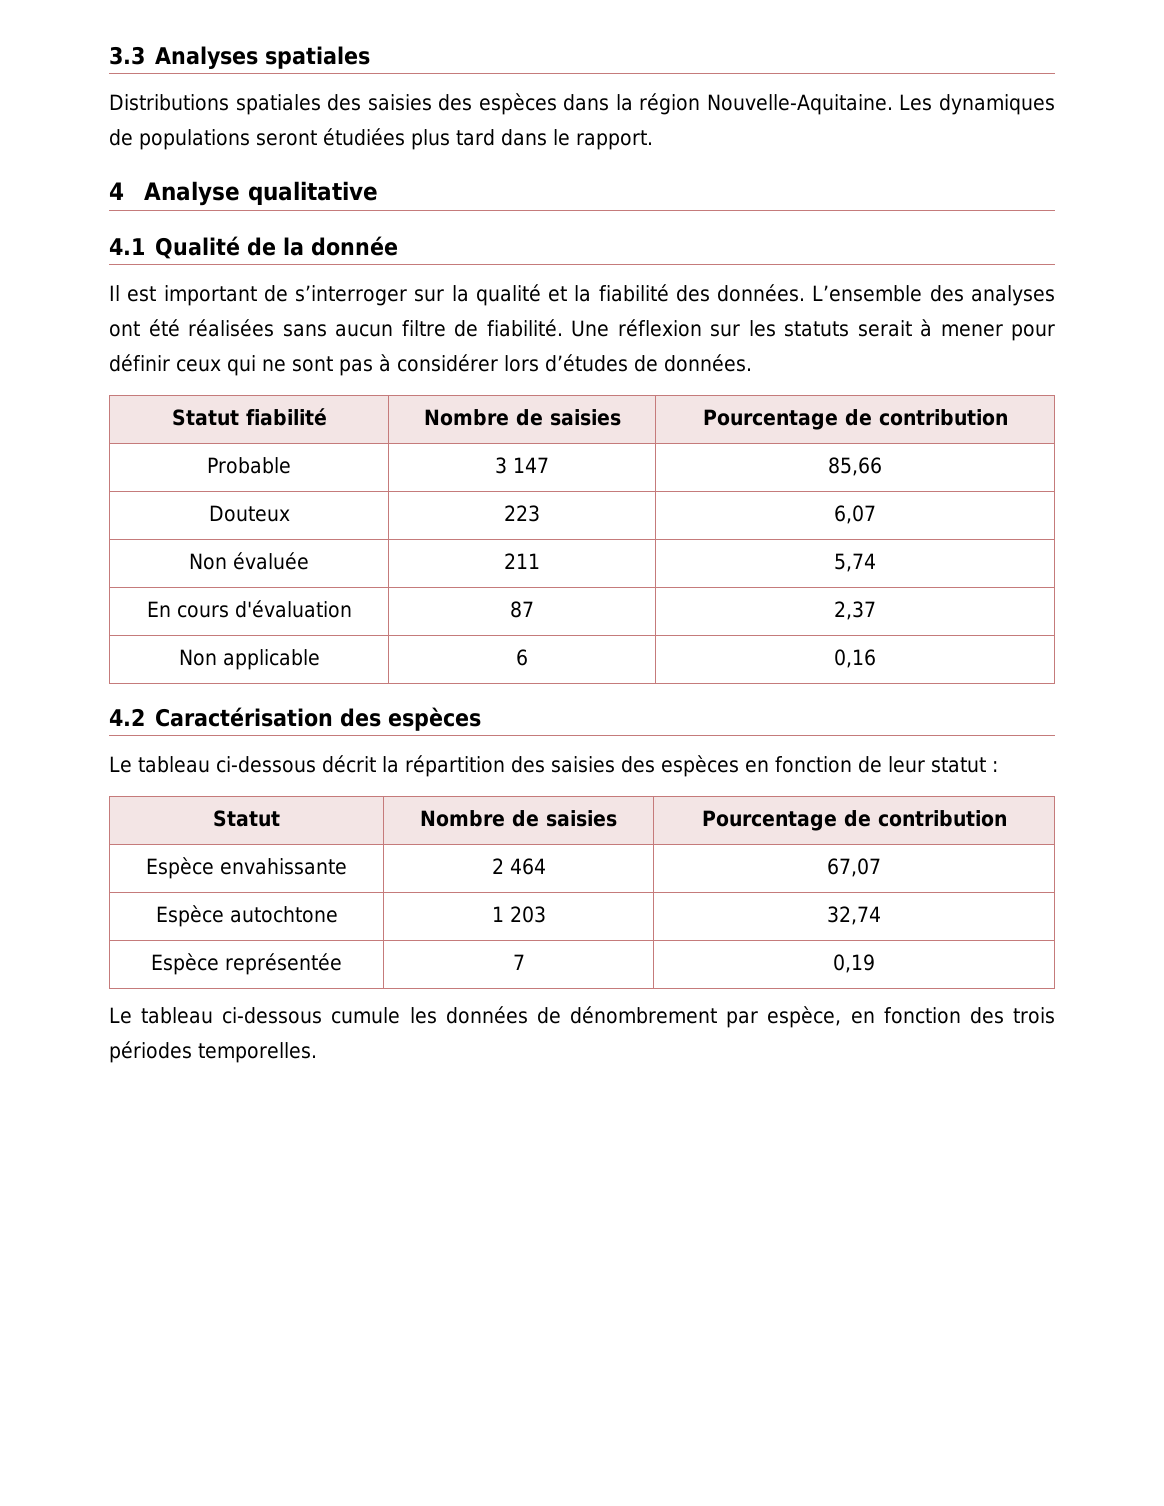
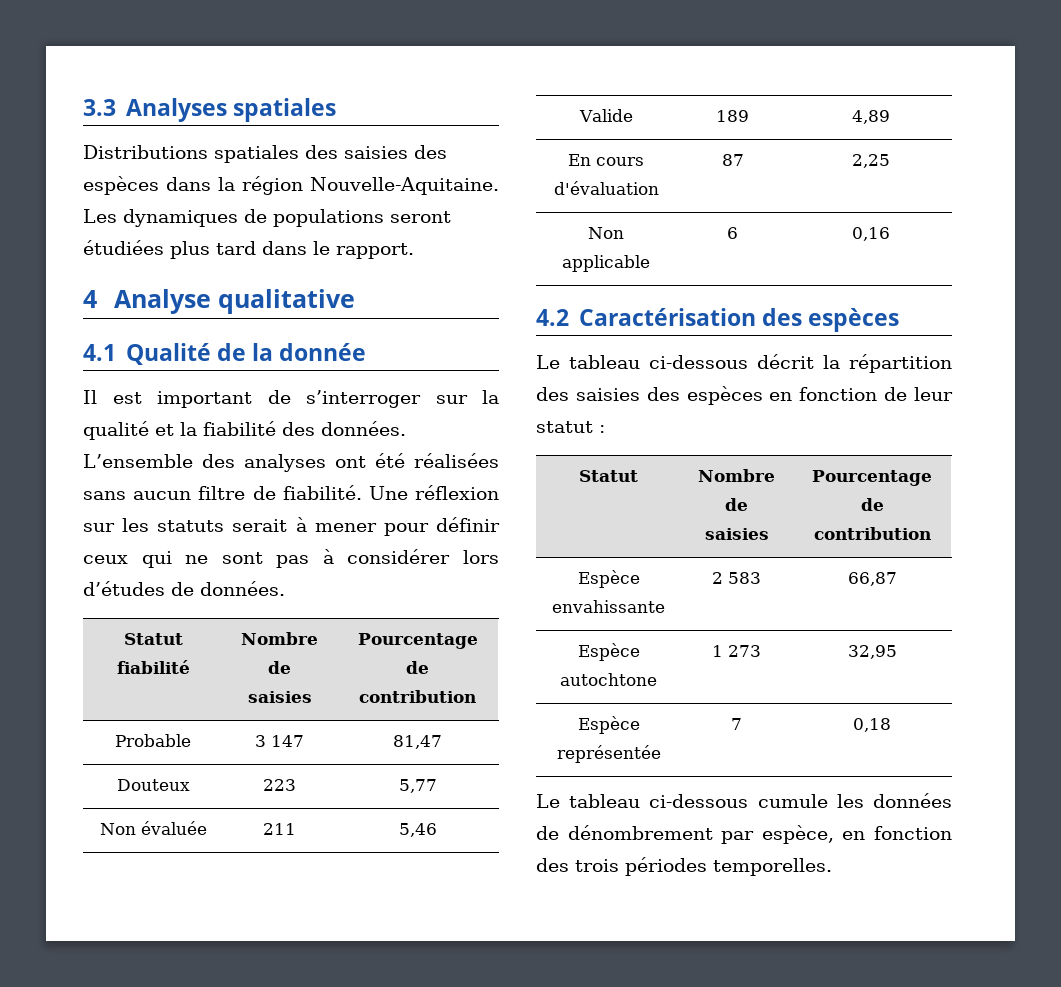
[828,457,882,476] 85,66 -> [393,735,442,749] 81,47
[834,505,876,524] 6,07 -> [398,779,437,793] 5,77
[834,553,876,572] 5,74 -> [398,823,437,837] [578,109,633,122] [716,110,749,122] [851,110,890,124] 5,46 // Valide | 189 | 4,89
[834,601,876,620] 2,37 -> [851,154,890,168] 2,25
[509,858,546,875] [827,858,881,877] 464 | 67,07 -> [728,572,761,584] [847,572,897,586] 583 | 66,87
[509,906,546,923] [827,906,881,925] 203 | 32,74 -> [728,645,761,657] [847,645,897,659] 273 | 32,95
[833,954,875,973] 0,19 -> [853,718,891,732] 0,18

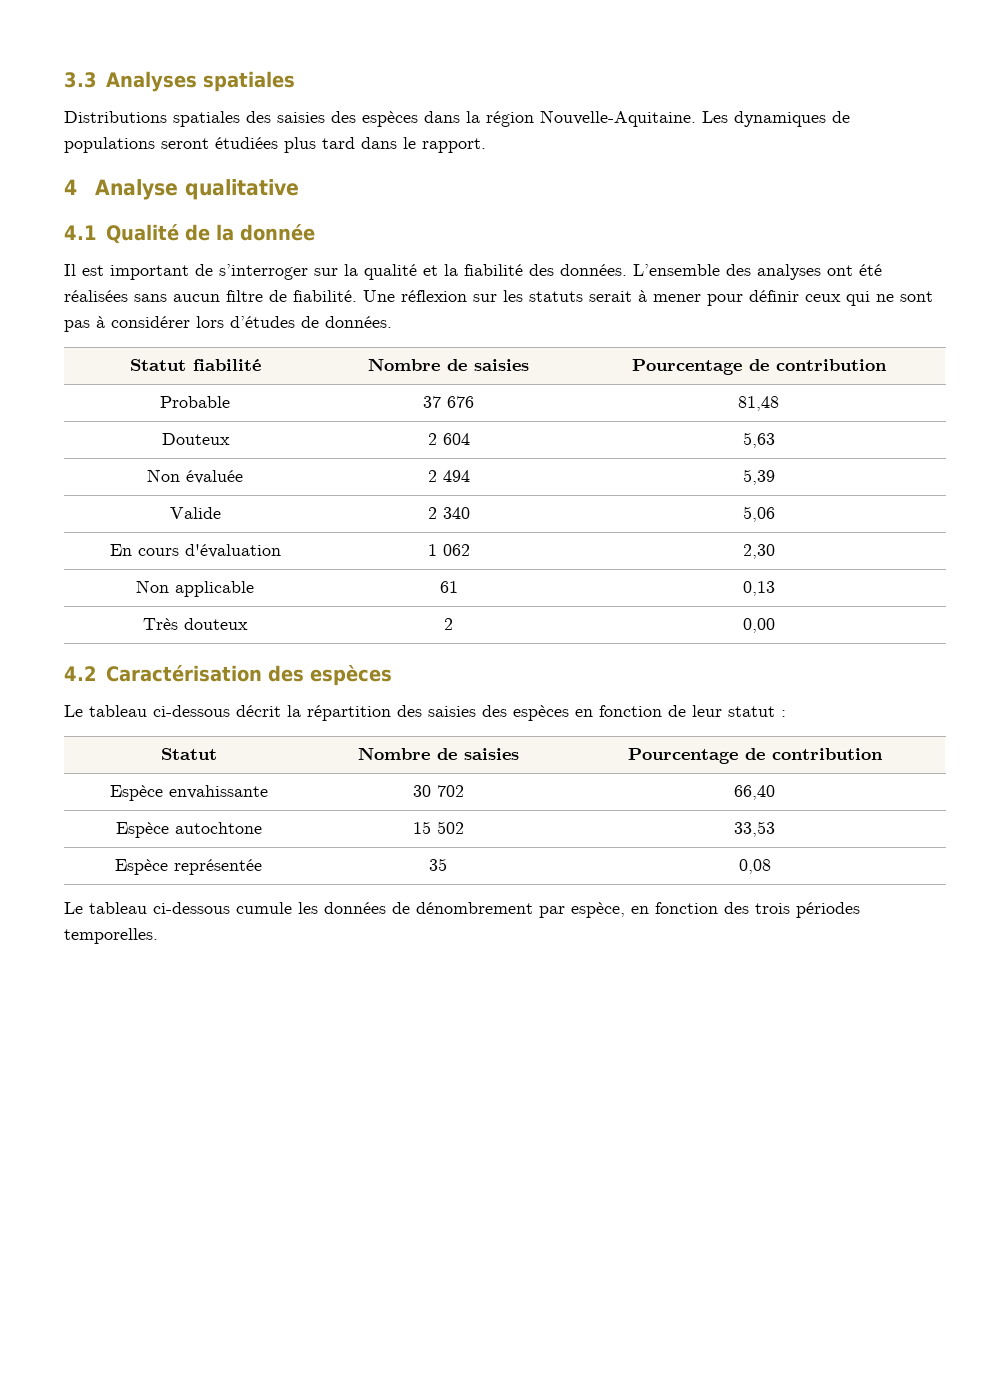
[255,735,304,747] [393,735,442,749] [116,779,190,791] [263,779,296,791] [398,779,437,793] [99,821,207,835] [263,823,296,835] [398,823,437,837] [578,109,633,122] [716,110,749,122] [851,110,890,124] 3 147 | 81,47 // Douteux | 223 | 5,77 // Non évaluée | 211 | 5,46 // Valide | 189 | 4,89 -> [423,396,474,408] [738,396,779,411] [161,433,230,445] [427,433,470,445] [742,432,775,448] [147,469,243,484] [427,470,470,482] [742,469,775,485] [169,507,221,519] [427,507,470,519] [742,506,775,522] 37 676 | 81,48 // Douteux | 2 604 | 5,63 // Non évaluée | 2 494 | 5,39 // Valide | 2 340 | 5,06
[721,154,744,166] [851,154,890,168] 87 | 2,25 -> [427,544,470,556] [742,544,775,559] 1 062 | 2,30
[727,227,738,239] [851,227,890,241] 6 | 0,16 -> [439,581,458,593] [742,581,775,596] [143,618,248,630] [444,618,453,630] [742,618,775,633] 61 | 0,13 // Très douteux | 2 | 0,00
[712,572,761,584] [847,572,897,586] 2 583 | 66,87 -> [412,785,464,797] [734,785,775,800] 30 702 | 66,40
[712,645,761,657] [847,645,897,659] 1 273 | 32,95 -> [412,821,464,834] [734,821,775,837] 15 502 | 33,53
[731,718,742,730] [853,718,891,732] 7 | 0,18 -> [429,858,447,871] [738,859,771,874] 35 | 0,08

